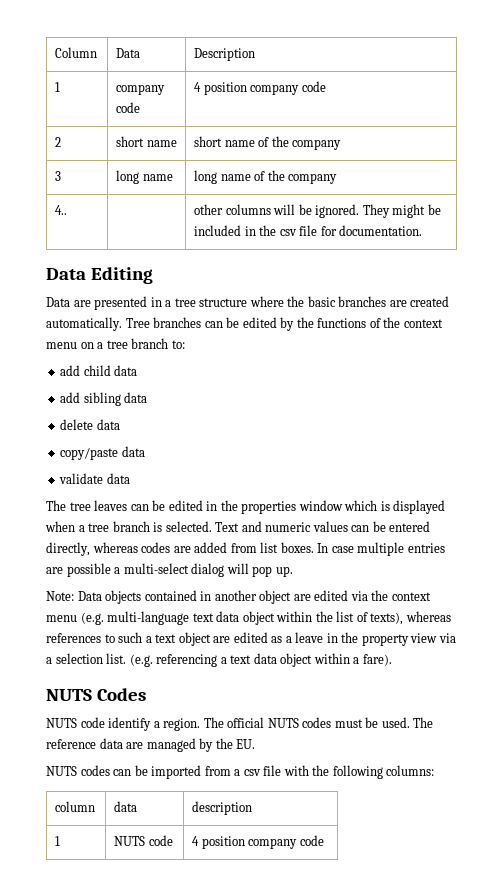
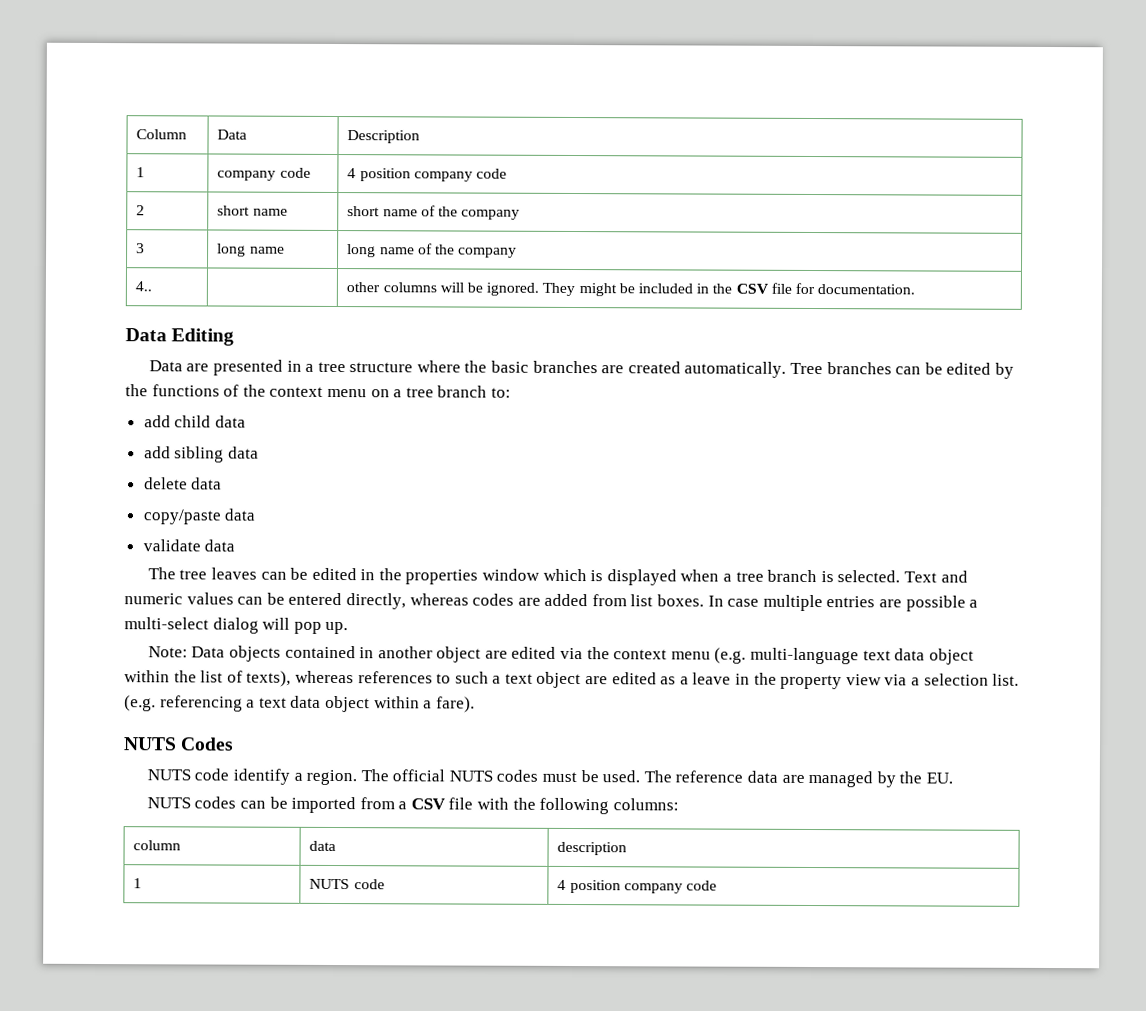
[279,229,297,236] csv -> [735,283,769,294] CSV
[243,769,261,776] csv -> [410,798,446,810] CSV

